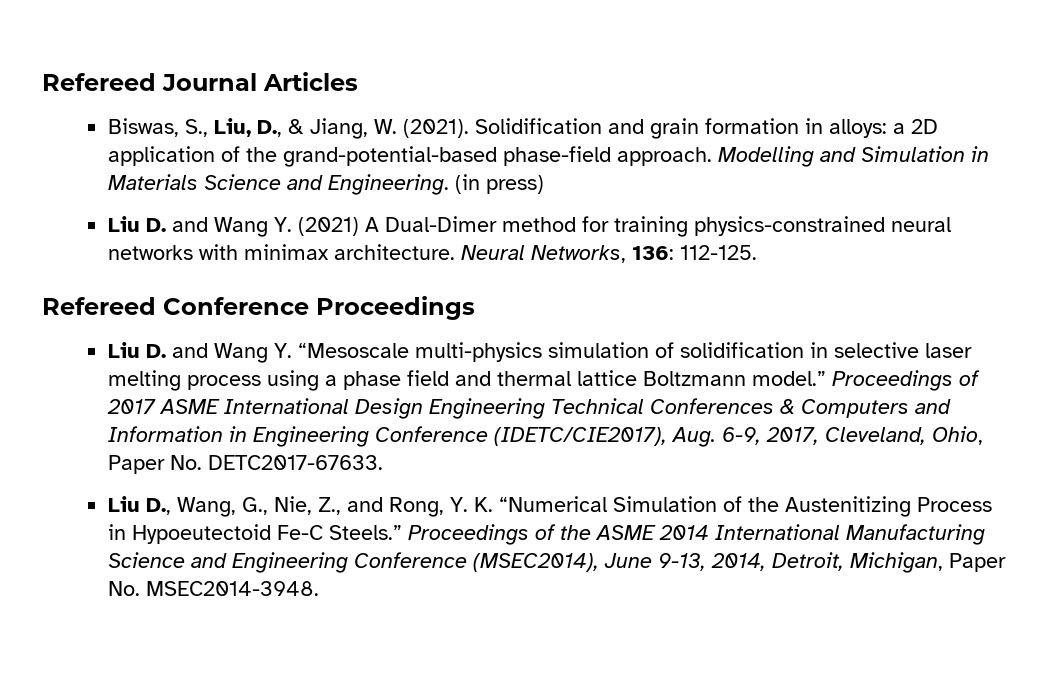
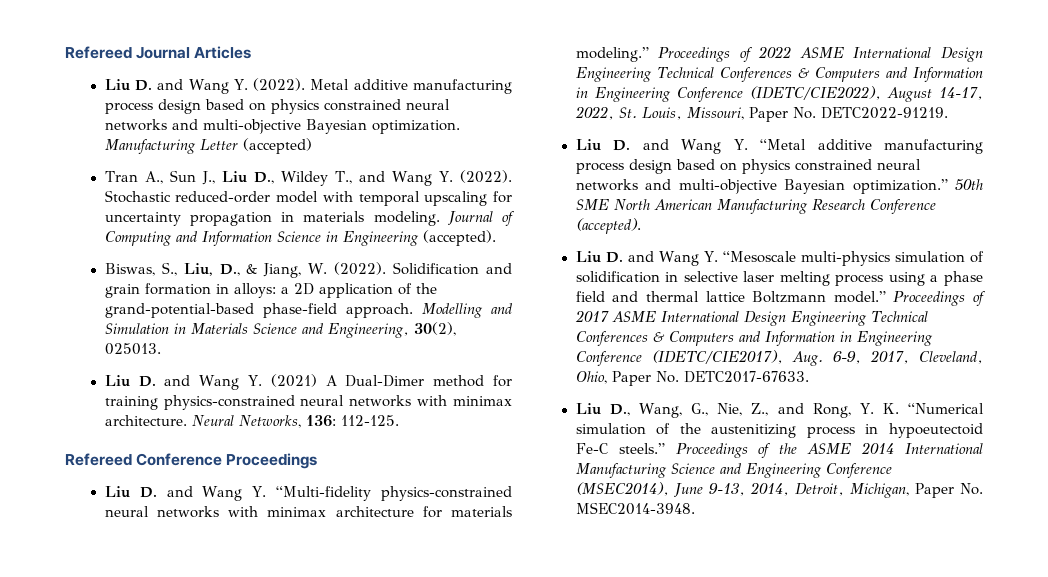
(358, 81) none -> [104,78,512,94] [104,99,450,114] [104,119,460,134] [104,138,312,154] [104,170,513,186] [104,190,512,206] [104,211,514,226] [104,230,496,246] // Liu D. and Wang Y. (2022). Metal additive manufacturing process design based on physics constrained neural networks and multi-objective Bayesian optimization. Manufacturing Letter (accepted) // Tran A., Sun J., Liu D., Wildey T., and Wang Y. (2022). Stochastic reduced-order model with temporal upscaling for uncertainty propagation in materials modeling. Journal of Computing and Information Science in Engineering (accepted).
[403,119,470,138] (2021). -> [334,262,387,275] (2022).
[328,174,545,195] Engineering. (in press) -> [327,322,456,338] [104,343,161,355] Engineering, 30(2), 025013.
(475, 308) none -> [104,486,512,501] [104,506,512,518] [575,46,983,62] [575,67,983,82] [575,86,983,102] [574,106,948,122] [575,139,983,154] [575,159,921,174] [575,179,983,194] [575,199,936,214] [575,218,641,234] // Liu D. and Wang Y. “Multi-fidelity physics-constrained neural networks with minimax architecture for materials modeling.” Proceedings of 2022 ASME International Design Engineering Technical Conferences & Computers and Information in Engineering Conference (IDETC/CIE2022), August 14-17, 2022, St. Louis, Missouri, Paper No. DETC2022-91219. // Liu D. and Wang Y. “Metal additive manufacturing process design based on physics constrained neural networks and multi-objective Bayesian optimization.” 50th SME North American Manufacturing Research Conference (accepted).
[613,496,993,517] [108,524,403,544] Simulation of the Austenitizing Process in Hypoeutectoid Fe-C Steels.” -> [575,423,983,438] [575,443,665,454] simulation of the austenitizing process in hypoeutectoid Fe-C steels.”

